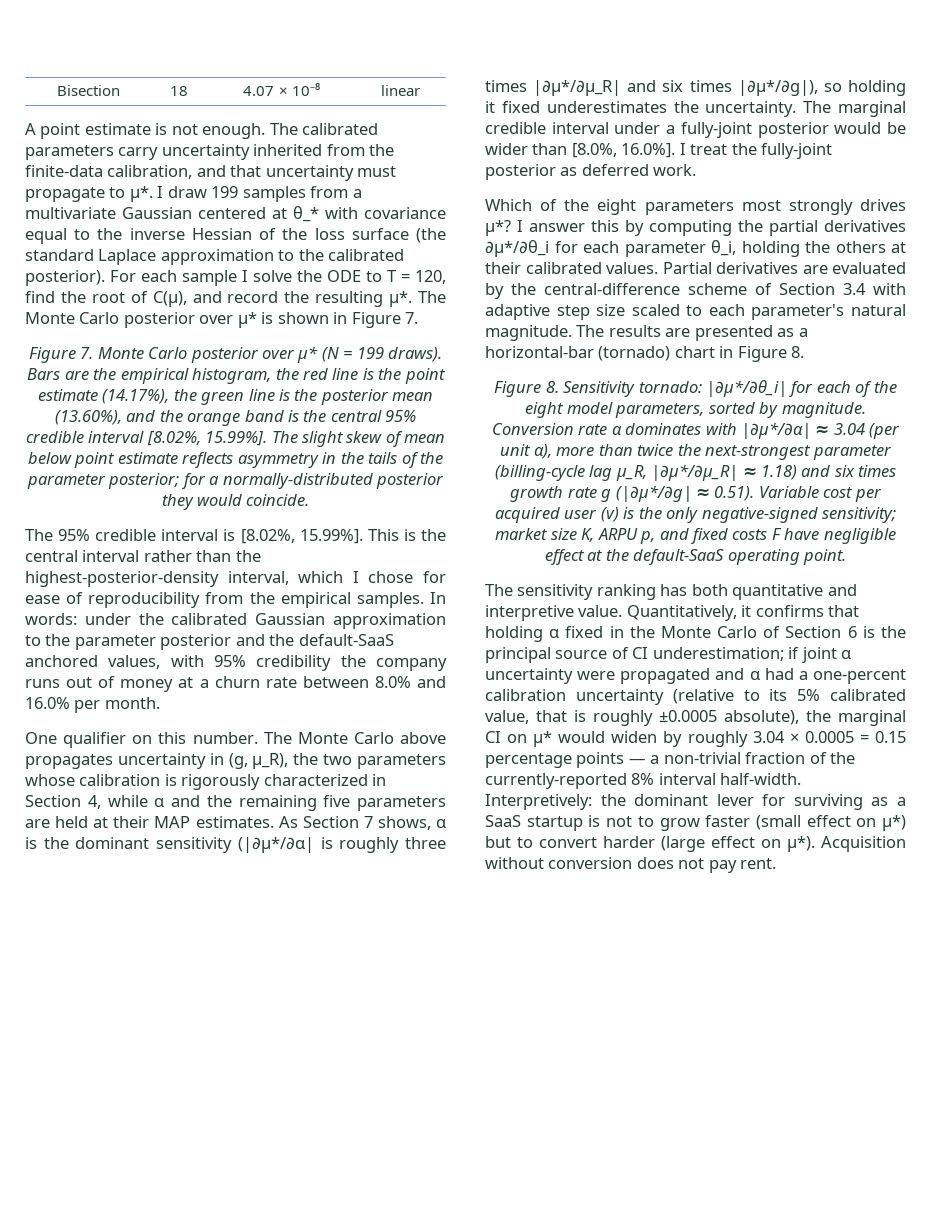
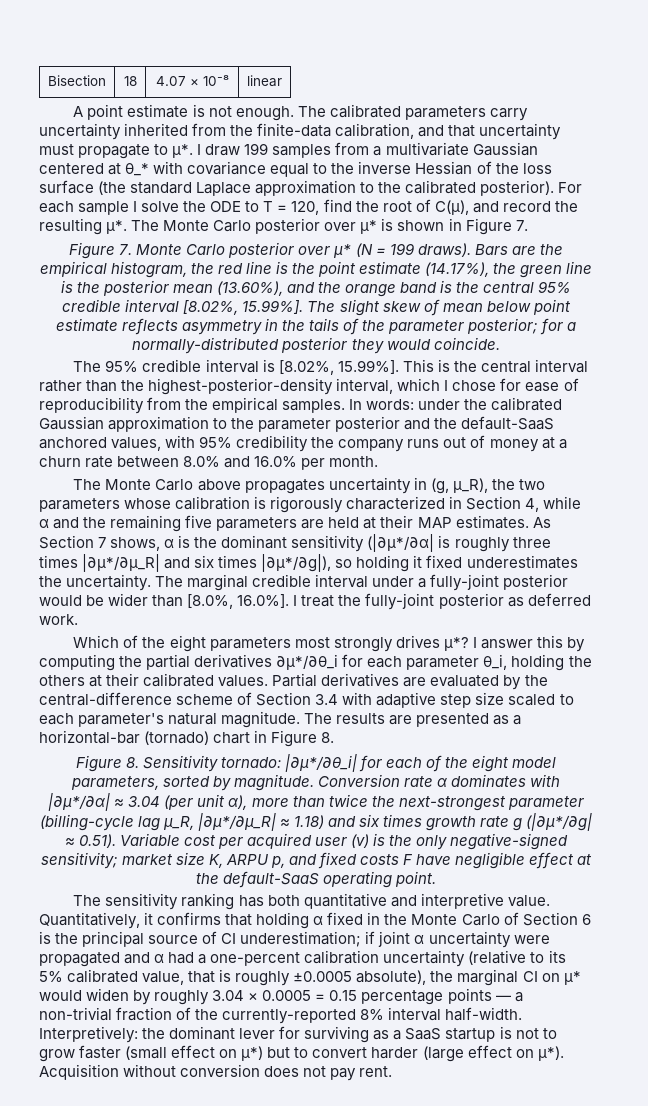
[25,732,258,748] One qualifier on this number. -> (379, 461) none

